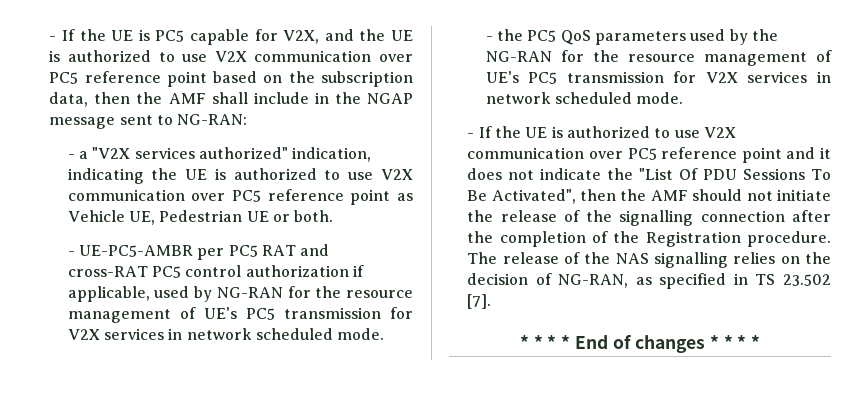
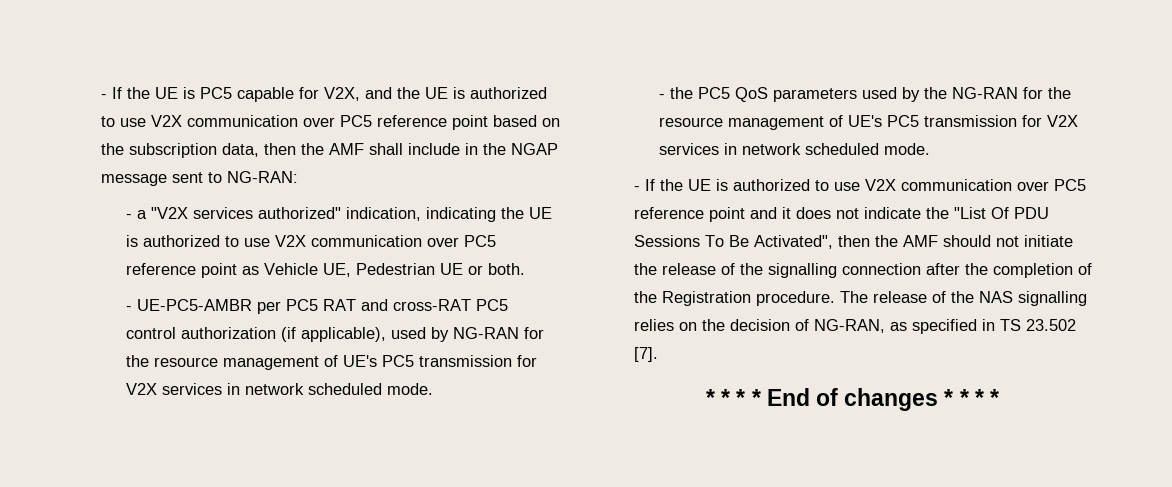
[352,265,364,277] [67,286,150,302] if applicable, -> [281,327,387,342] (if applicable),

